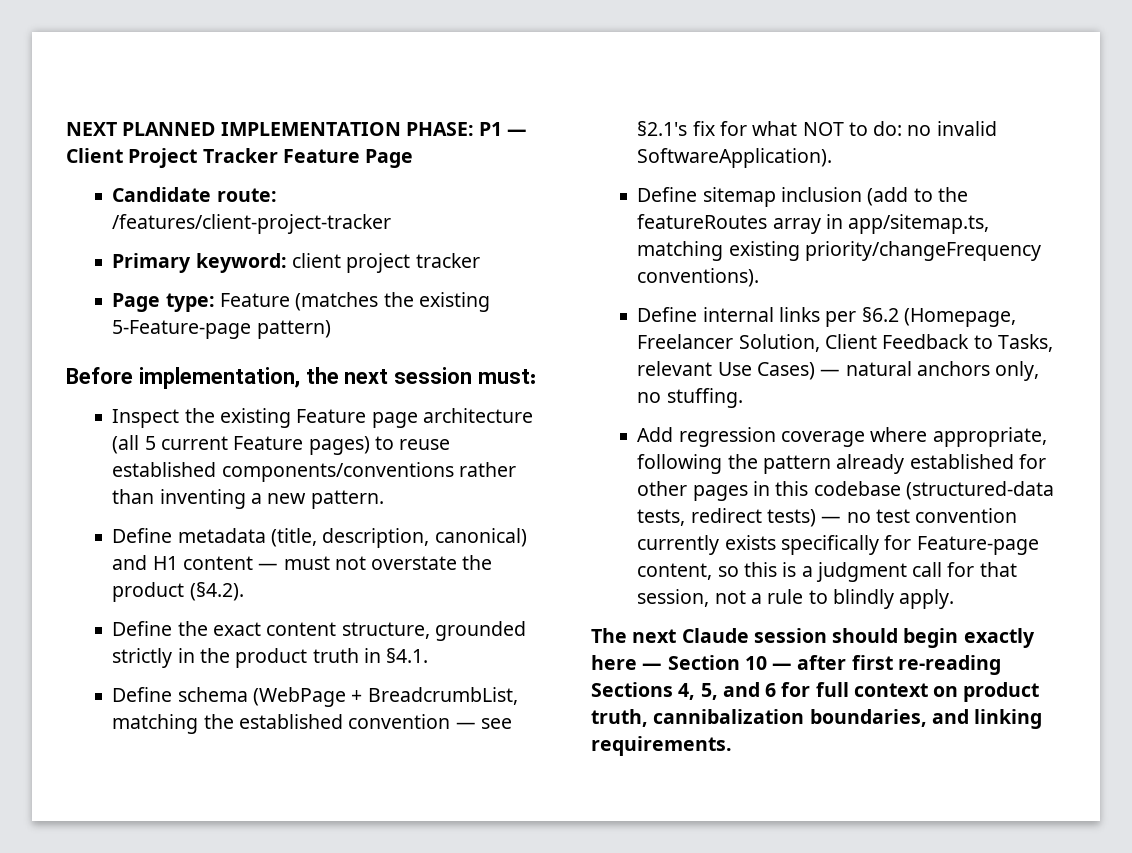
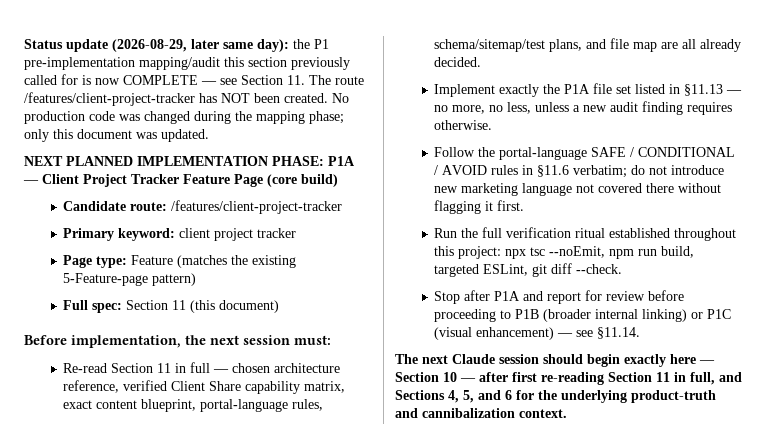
(66, 129) none -> [24,39,329,52] [24,57,350,70] [24,74,364,85] [24,92,349,106] [24,111,344,124] [24,129,209,142] Status update (2026-08-29, later same day): the P1 pre-implementation mapping/audit this section previously called for is now COMPLETE — see Section 11. The route /features/client-project-tracker has NOT been created. No production code was changed during the mapping phase; only this document was updated. //
[479,122,503,136] P1 -> [328,156,355,166] P1A
(414, 158) none -> [267,174,338,187] (core build)
(331, 329) none -> [63,300,280,313] // Full spec: Section 11 (this document)
[112,408,533,428] [112,435,451,455] [112,462,516,482] [112,489,384,509] [112,528,527,548] [112,555,493,570] [112,582,244,602] [112,621,526,641] [112,648,429,668] [112,687,518,707] [112,714,512,734] [637,121,997,136] [637,148,833,168] [637,187,968,207] [637,214,990,234] [637,241,1041,261] [637,268,760,287] [637,307,1016,327] [637,334,1053,352] [637,361,1040,381] [637,388,743,408] [637,427,1047,447] [637,454,1046,474] [637,481,1054,501] [637,508,1018,527] [637,535,1039,555] [637,562,1017,582] [637,589,955,609] Inspect the existing Feature page architecture (all 5 current Feature pages) to reuse established components/conventions rather than inventing a new pattern. // Define metadata (title, description, canonical) and H1 content — must not overstate the product (§4.2). // Define the exact content structure, grounded strictly in the product truth in §4.1. // Define schema (WebPage + BreadcrumbList, matching the established convention — see §2.1's fix for what NOT to do: no invalid SoftwareApplication). // Define sitemap inclusion (add to the featureRoutes array in app/sitemap.ts, matching existing priority/changeFrequency conventions). // Define internal links per §6.2 (Homepage, Freelancer Solution, Client Feedback to Tasks, relevant Use Cases) — natural anchors only, no stuffing. // Add regression coverage where appropriate, following the pattern already established for other pages in this codebase (structured-data tests, redirect tests) — no test convention currently exists specifically for Feature-page content, so this is a judgment call for that session, not a rule to blindly apply. -> [63,362,341,373] [63,380,346,394] [63,399,324,412] [434,38,742,52] [434,57,482,67] [434,83,743,97] [434,101,733,115] [434,120,493,130] [434,147,736,160] [434,165,725,178] [434,183,722,196] [434,200,525,214] [434,227,737,241] [434,246,695,259] [434,263,623,277] [434,290,685,304] [434,309,732,322] [434,327,641,340] Re-read Section 11 in full — chosen architecture reference, verified Client Share capability matrix, exact content blueprint, portal-language rules, schema/sitemap/test plans, and file map are all already decided. // Implement exactly the P1A file set listed in §11.13 — no more, no less, unless a new audit finding requires otherwise. // Follow the portal-language SAFE / CONDITIONAL / AVOID rules in §11.6 verbatim; do not introduce new marketing language not covered there without flagging it first. // Run the full verification ritual established throughout this project: npx tsc --noEmit, npm run build, targeted ESLint, git diff --check. // Stop after P1A and report for review before proceeding to P1B (broader internal linking) or P1C (visual enhancement) — see §11.14.
(1001, 665) none -> [608,372,742,385] Section 11 in full, and
[815,682,1040,702] [591,709,1043,729] [591,736,732,756] full context on product truth, cannibalization boundaries, and linking requirements. -> [538,390,716,403] [395,408,567,418] the underlying product-truth and cannibalization context.

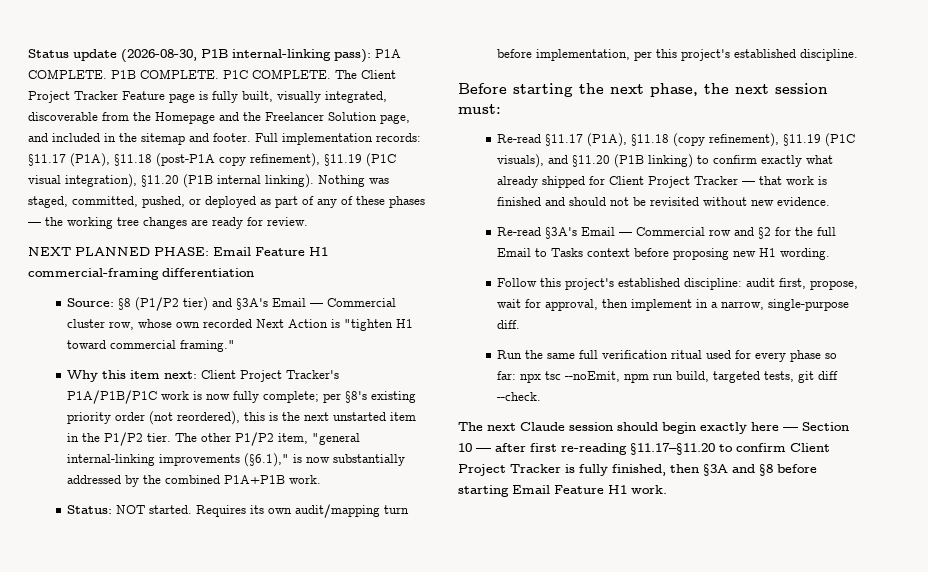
[112,39,329,52] [24,57,350,70] [24,74,364,85] [24,92,349,106] [24,111,344,124] [24,129,209,142] [24,156,355,166] [23,174,338,187] [63,200,343,214] [63,228,297,241] [63,255,297,268] [63,273,197,286] [63,300,280,313] [24,335,181,348] (2026-08-29, later same day): the P1 pre-implementation mapping/audit this section previously called for is now COMPLETE — see Section 11. The route /features/client-project-tracker has NOT been created. No production code was changed during the mapping phase; only this document was updated. // NEXT PLANNED IMPLEMENTATION PHASE: P1A — Client Project Tracker Feature Page (core build) // Candidate route: /features/client-project-tracker // Primary keyword: client project tracker // Page type: Feature (matches the existing 5-Feature-page pattern) // Full spec: Section 11 (this document) // Before implementation, -> [121,49,401,63] [28,69,396,79] [28,91,387,103] [28,112,410,124] [28,133,421,145] [28,153,396,167] [28,174,389,188] [28,196,425,208] [28,217,308,229] [28,247,328,256] [28,268,254,280] [67,297,397,311] [67,319,414,331] [67,340,236,352] [67,370,340,382] [67,390,417,404] [67,411,417,425] [67,432,361,446] [67,453,406,467] [67,475,322,487] [67,504,410,518] [497,49,859,61] [458,83,698,97] (2026-08-30, P1B internal-linking pass): P1A COMPLETE. P1B COMPLETE. P1C COMPLETE. The Client Project Tracker Feature page is fully built, visually integrated, discoverable from the Homepage and the Freelancer Solution page, and included in the sitemap and footer. Full implementation records: §11.17 (P1A), §11.18 (post-P1A copy refinement), §11.19 (P1C visual integration), §11.20 (P1B internal linking). Nothing was staged, committed, pushed, or deployed as part of any of these phases — the working tree changes are ready for review. // NEXT PLANNED PHASE: Email Feature H1 commercial-framing differentiation // Source: §8 (P1/P2 tier) and §3A's Email — Commercial cluster row, whose own recorded Next Action is "tighten H1 toward commercial framing." // Why this item next: Client Project Tracker's P1A/P1B/P1C work is now fully complete; per §8's existing priority order (not reordered), this is the next unstarted item in the P1/P2 tier. The other P1/P2 item, "general internal-linking improvements (§6.1)," is now substantially addressed by the combined P1A+P1B work. // Status: NOT started. Requires its own audit/mapping turn before implementation, per this project's established discipline. // Before starting the next phase,
[111,362,341,373] [63,380,346,394] [63,399,324,412] [434,38,742,52] [434,57,482,67] [434,83,743,97] [434,101,733,115] [434,120,493,130] [434,147,736,160] [434,165,725,178] [434,183,722,196] [434,200,525,214] Section 11 in full — chosen architecture reference, verified Client Share capability matrix, exact content blueprint, portal-language rules, schema/sitemap/test plans, and file map are all already decided. // Implement exactly the P1A file set listed in §11.13 — no more, no less, unless a new audit finding requires otherwise. // Follow the portal-language SAFE / CONDITIONAL / AVOID rules in §11.6 verbatim; do not introduce new marketing language not covered there without flagging it first. -> [545,133,856,147] [497,154,834,168] [497,176,828,188] [497,197,831,206] [497,227,837,239] [497,248,831,260] [497,278,859,290] [497,299,850,311] [497,320,521,329] §11.17 (P1A), §11.18 (copy refinement), §11.19 (P1C visuals), and §11.20 (P1B linking) to confirm exactly what already shipped for Client Project Tracker — that work is finished and should not be revisited without new evidence. // Re-read §3A's Email — Commercial row and §2 for the full Email to Tasks context before proposing new H1 wording. // Follow this project's established discipline: audit first, propose, wait for approval, then implement in a narrow, single-purpose diff.
(479, 233) none -> [547,353,576,359] same
[609,228,737,241] [434,246,502,259] established throughout this project: -> [706,350,838,362] [497,371,517,380] used for every phase so far:
[483,264,529,276] ESLint, -> [764,371,795,382] tests,
[434,290,685,304] [434,309,732,322] [434,327,641,340] // Stop after P1A and report for review before proceeding to P1B (broader internal linking) or P1C (visual enhancement) — see §11.14. -> (542, 396) none
[608,372,742,385] [395,390,716,403] [395,408,567,418] Section 11 in full, and Sections 4, 5, and 6 for the underlying product-truth and cannibalization context. -> [630,443,830,455] [458,464,817,476] [458,485,667,497] §11.17–§11.20 to confirm Client Project Tracker is fully finished, then §3A and §8 before starting Email Feature H1 work.

